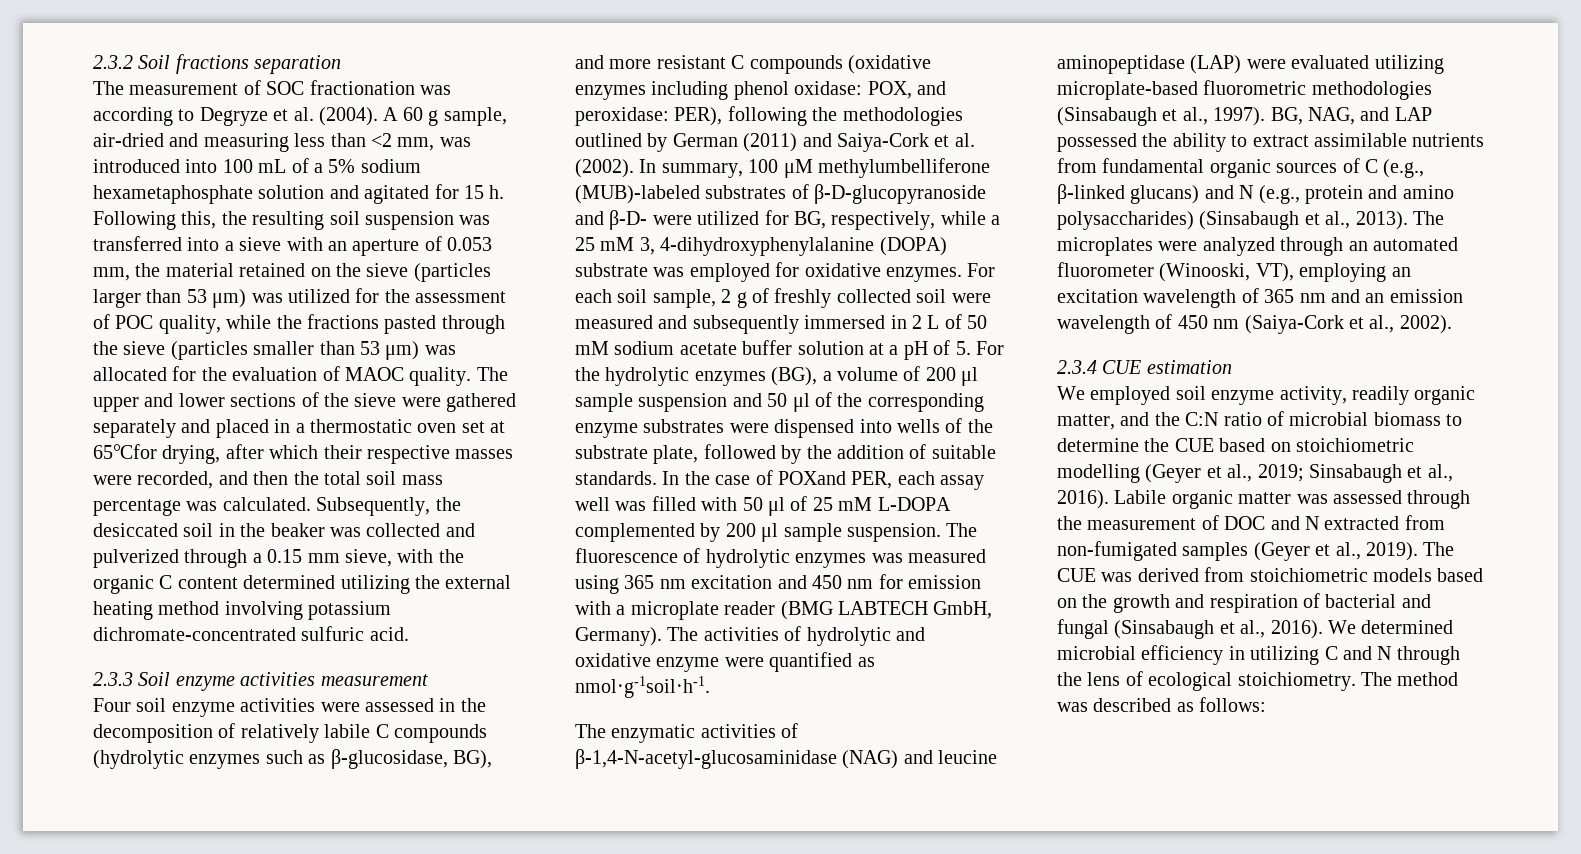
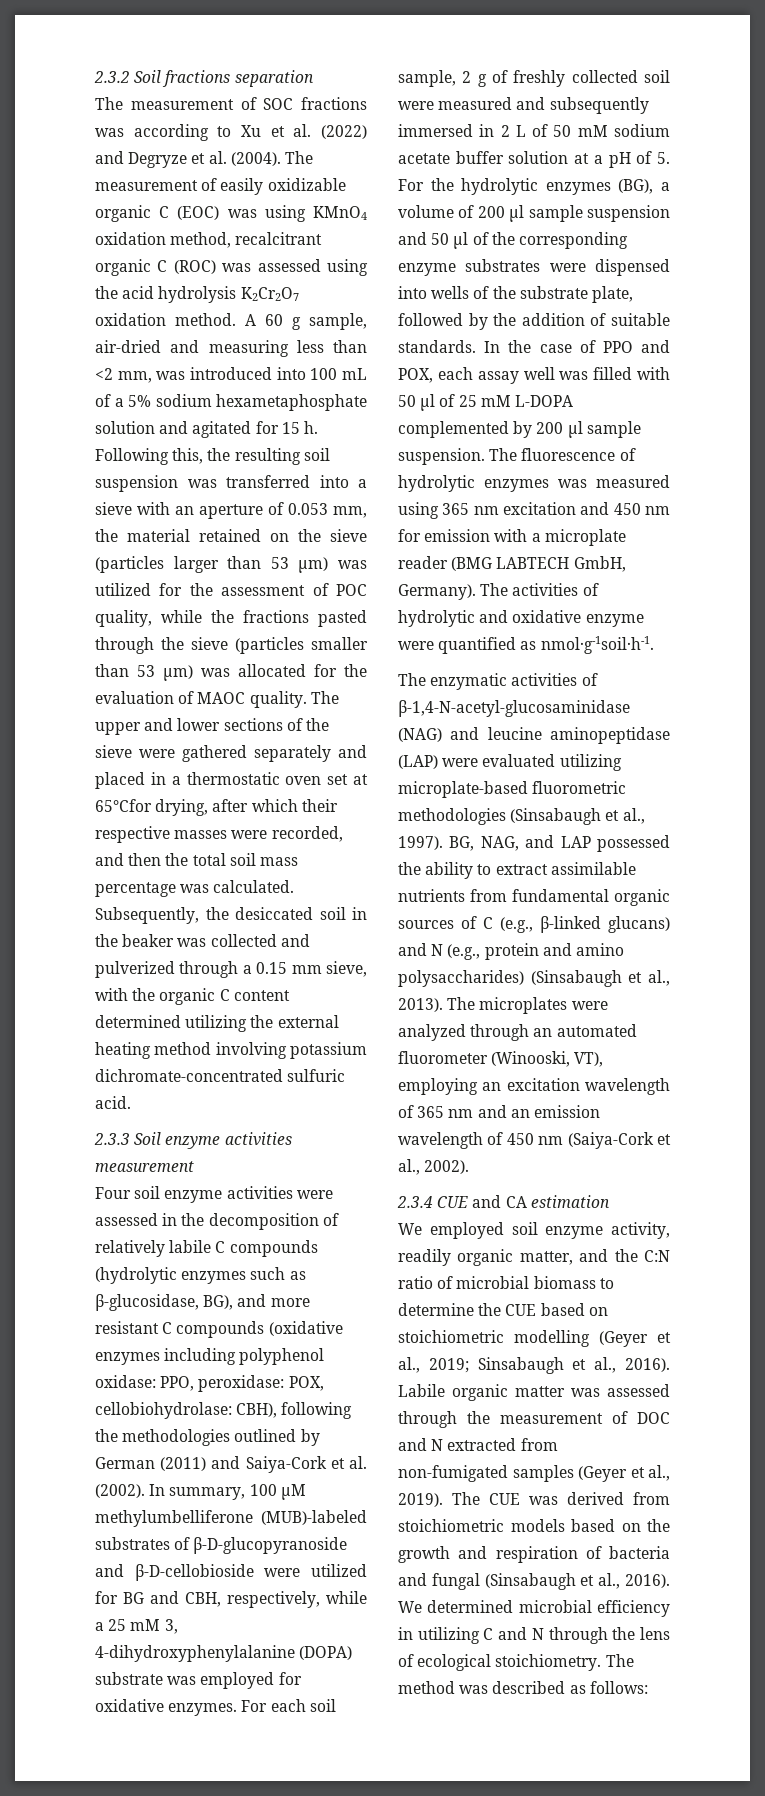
[309,80,415,95] fractionation -> [301,97,367,110] fractions
[199,107,378,126] Degryze et al. (2004). -> [240,124,367,139] [95,151,313,168] [95,178,346,195] [95,205,367,222] [95,232,323,248] [95,259,368,276] [95,286,299,303] [95,313,236,326] Xu et al. (2022) and Degryze et al. (2004). The measurement of easily oxidizable organic C (EOC) was using KMnO4 oxidation method, recalcitrant organic C (ROC) was assessed using the acid hydrolysis K2Cr2O7 oxidation method.
[733,81,946,100] [575,107,723,126] phenol oxidase: POX, and peroxidase: PER), -> [239,1348,325,1365] [95,1375,324,1392] [95,1402,278,1419] polyphenol oxidase: PPO, peroxidase: POX, cellobiohydrolase: CBH),
[609,210,648,230] β-D- -> [134,1564,254,1581] β-D-cellobioside
[794,211,826,229] BG, -> [123,1591,221,1607] BG and CBH,
[778,471,893,489] POXand PER, -> [602,340,670,353] [398,368,433,383] PPO and POX,
(1142, 367) none -> [472,1195,527,1208] and CA
[1325,594,1397,608] bacterial -> [609,1546,670,1559] bacteria

